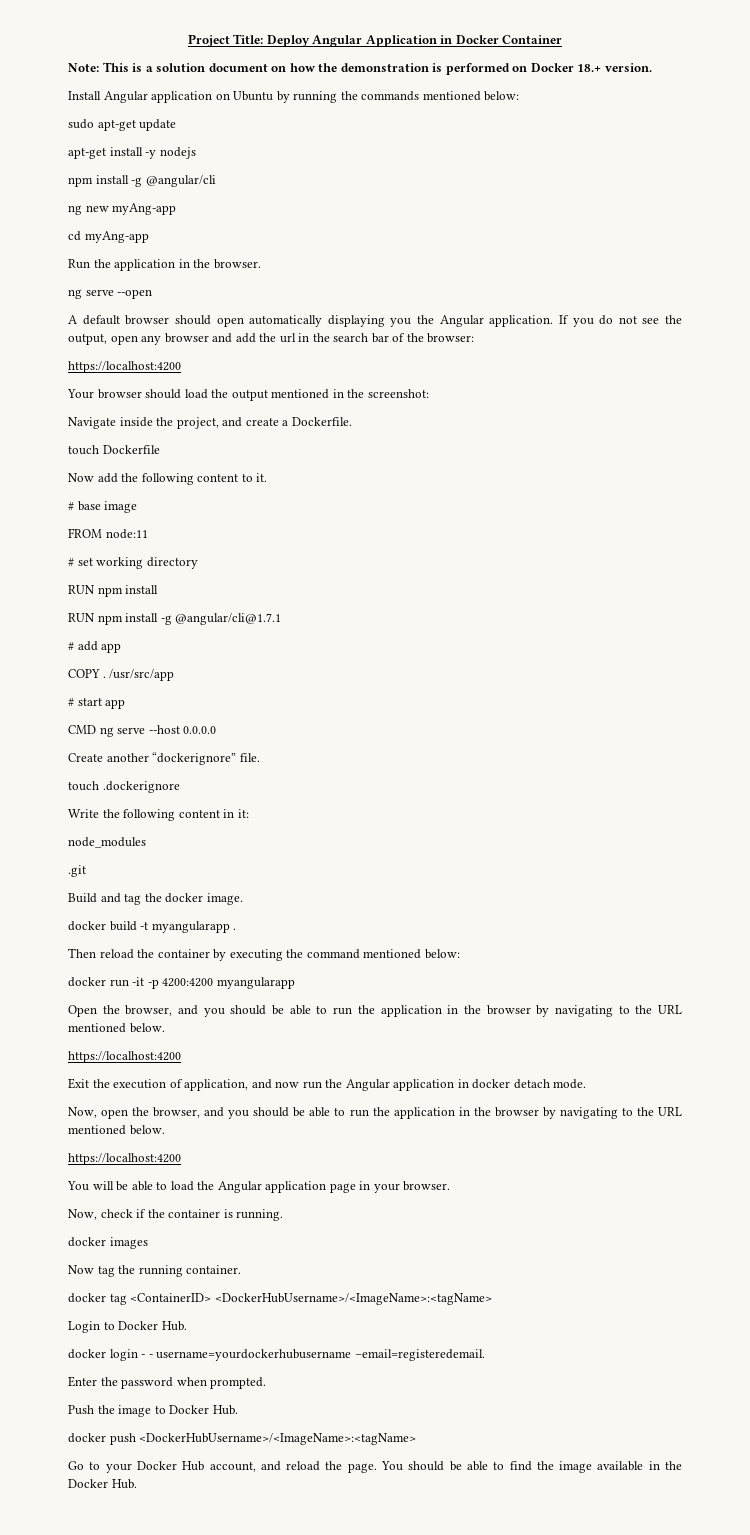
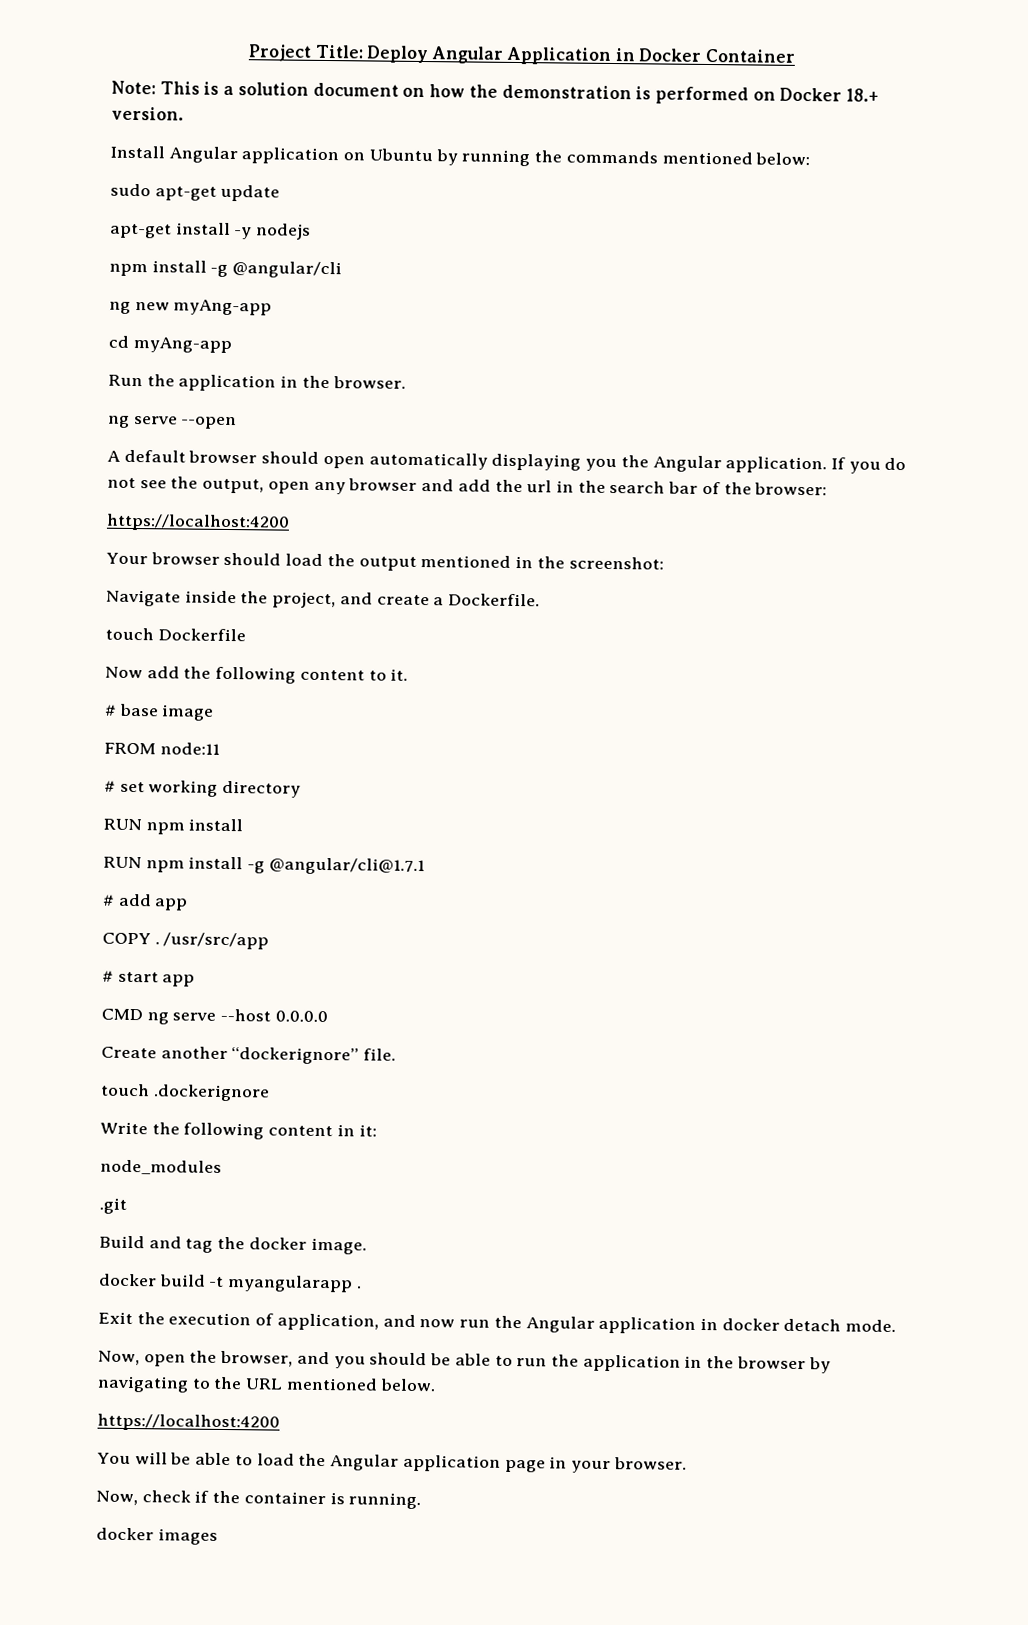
[68,948,460,961] [68,977,295,989] [68,1005,682,1017] [68,1023,165,1033] [68,1051,181,1063] // Then reload the container by executing the command mentioned below: // docker run -it -p 4200:4200 myangularapp // Open the browser, and you should be able to run the application in the browser by navigating to the URL mentioned below. // https://localhost:4200 -> (362, 1287) none
[68,1265,242,1277] [68,1293,492,1305] [68,1321,187,1333] [68,1349,485,1361] [68,1376,267,1389] [68,1405,238,1417] [68,1433,417,1445] [68,1461,682,1473] [68,1479,137,1489] // Now tag the running container. // docker tag <ContainerID> <DockerHubUsername>/<ImageName>:<tagName> // Login to Docker Hub. // docker login - - username=yourdockerhubusername –email=registeredemail. // Enter the password when prompted. // Push the image to Docker Hub. // docker push <DockerHubUsername>/<ImageName>:<tagName> // Go to your Docker Hub account, and reload the page. You should be able to find the image available in the Docker Hub. -> (218, 1536) none

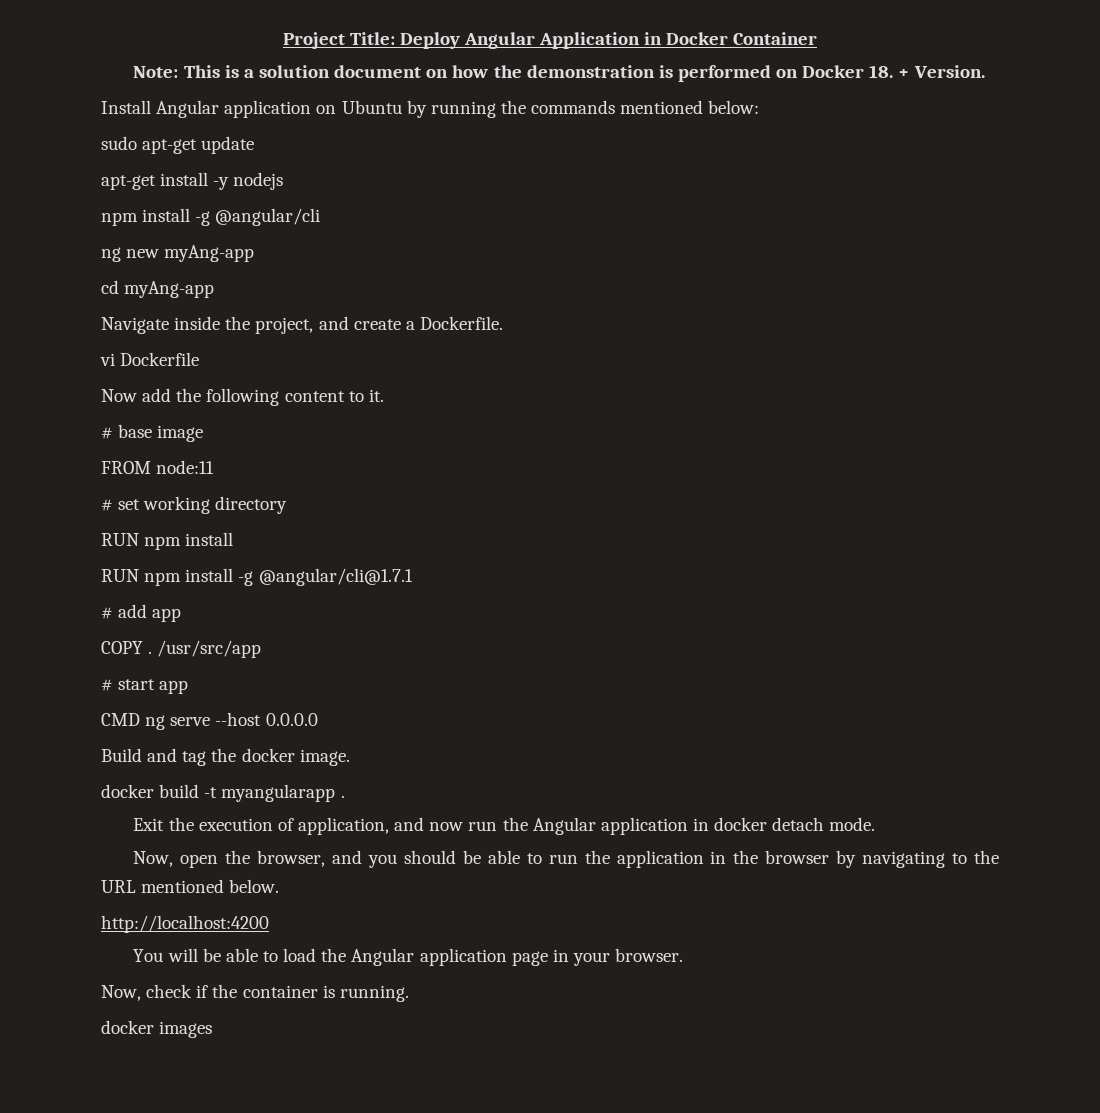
[846,88,880,102] [111,106,184,121] 18.+ version. -> [869,65,985,78] 18. + Version.
[108,374,406,392] [108,415,238,430] [107,449,907,474] [107,476,828,496] [106,513,290,532] [106,552,664,571] // Run the application in the browser. // ng serve --open // A default browser should open automatically displaying you the Angular application. If you do not see the output, open any browser and add the url in the search bar of the browser: // https://localhost:4200 // Your browser should load the output mentioned in the screenshot: -> (215, 289) none
[105,627,154,641] touch -> [100,353,115,366] vi
[101,1046,397,1065] [101,1083,270,1102] [100,1121,377,1140] [100,1159,222,1175] [99,1197,127,1214] // Create another “dockerignore” file. // touch .dockerignore // Write the following content in it: // node_modules // .git -> (318, 719) none
[97,1413,280,1432] https://localhost:4200 -> [101,915,269,933] http://localhost:4200

